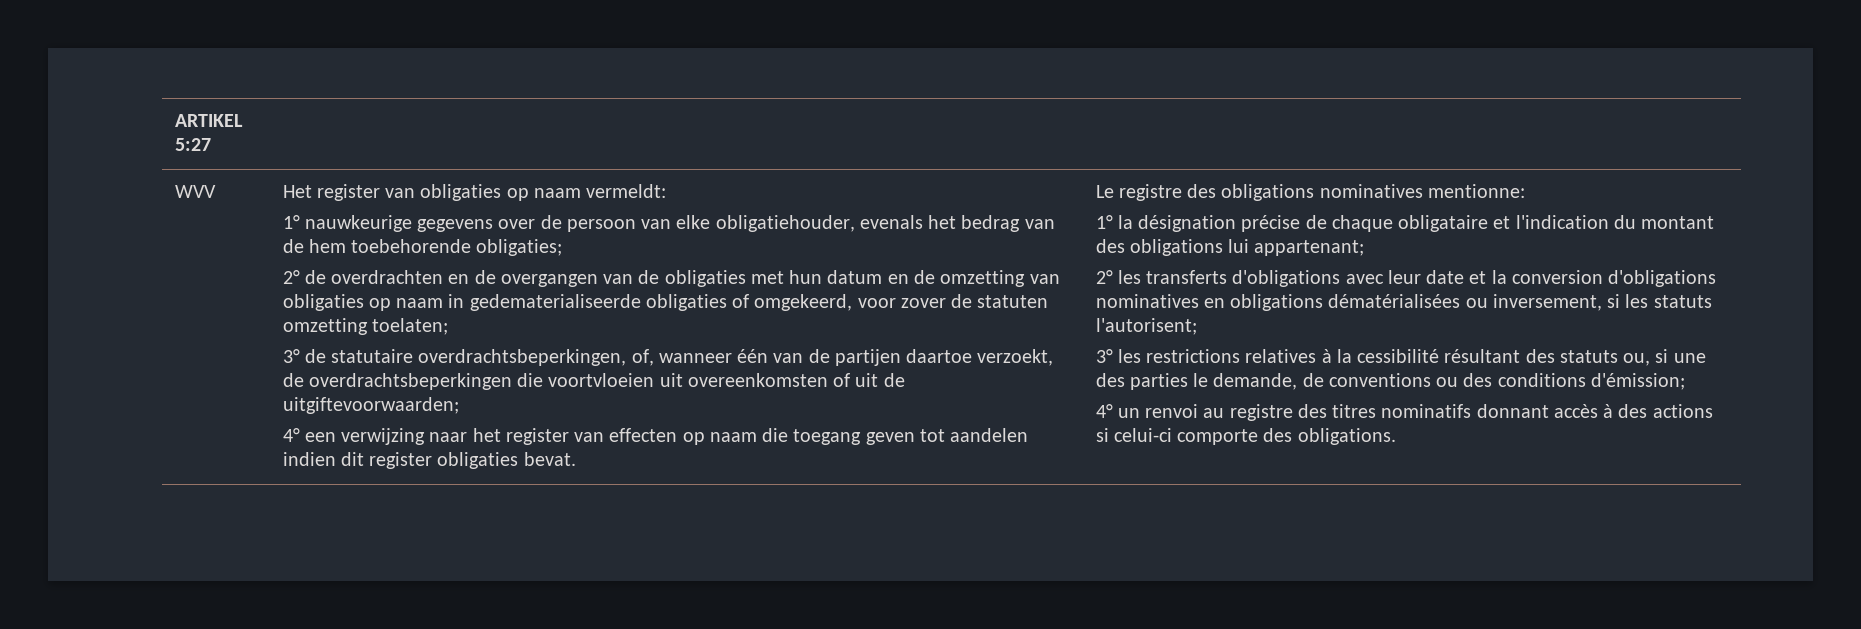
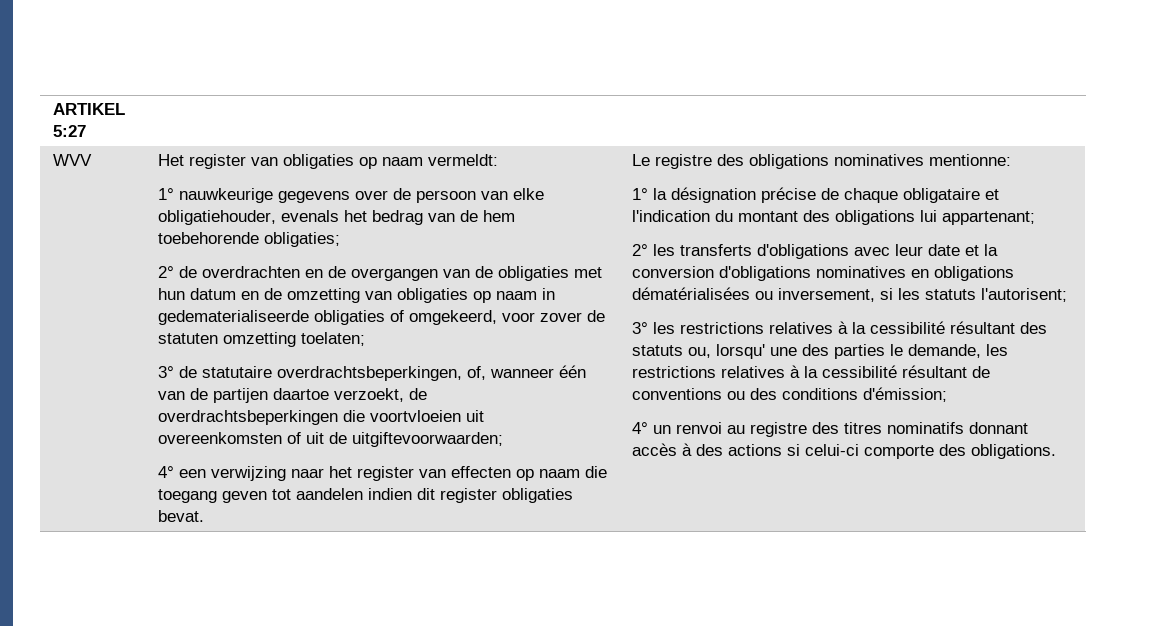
[1655,349,1669,363] si -> [715,344,765,359] lorsqu'
(1298, 381) none -> [985,344,1008,356] [631,365,967,378] les restrictions relatives à la cessibilité résultant

